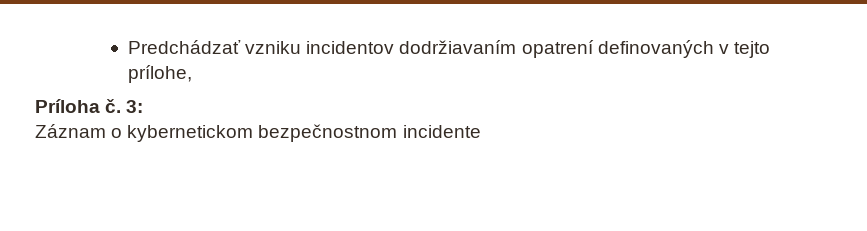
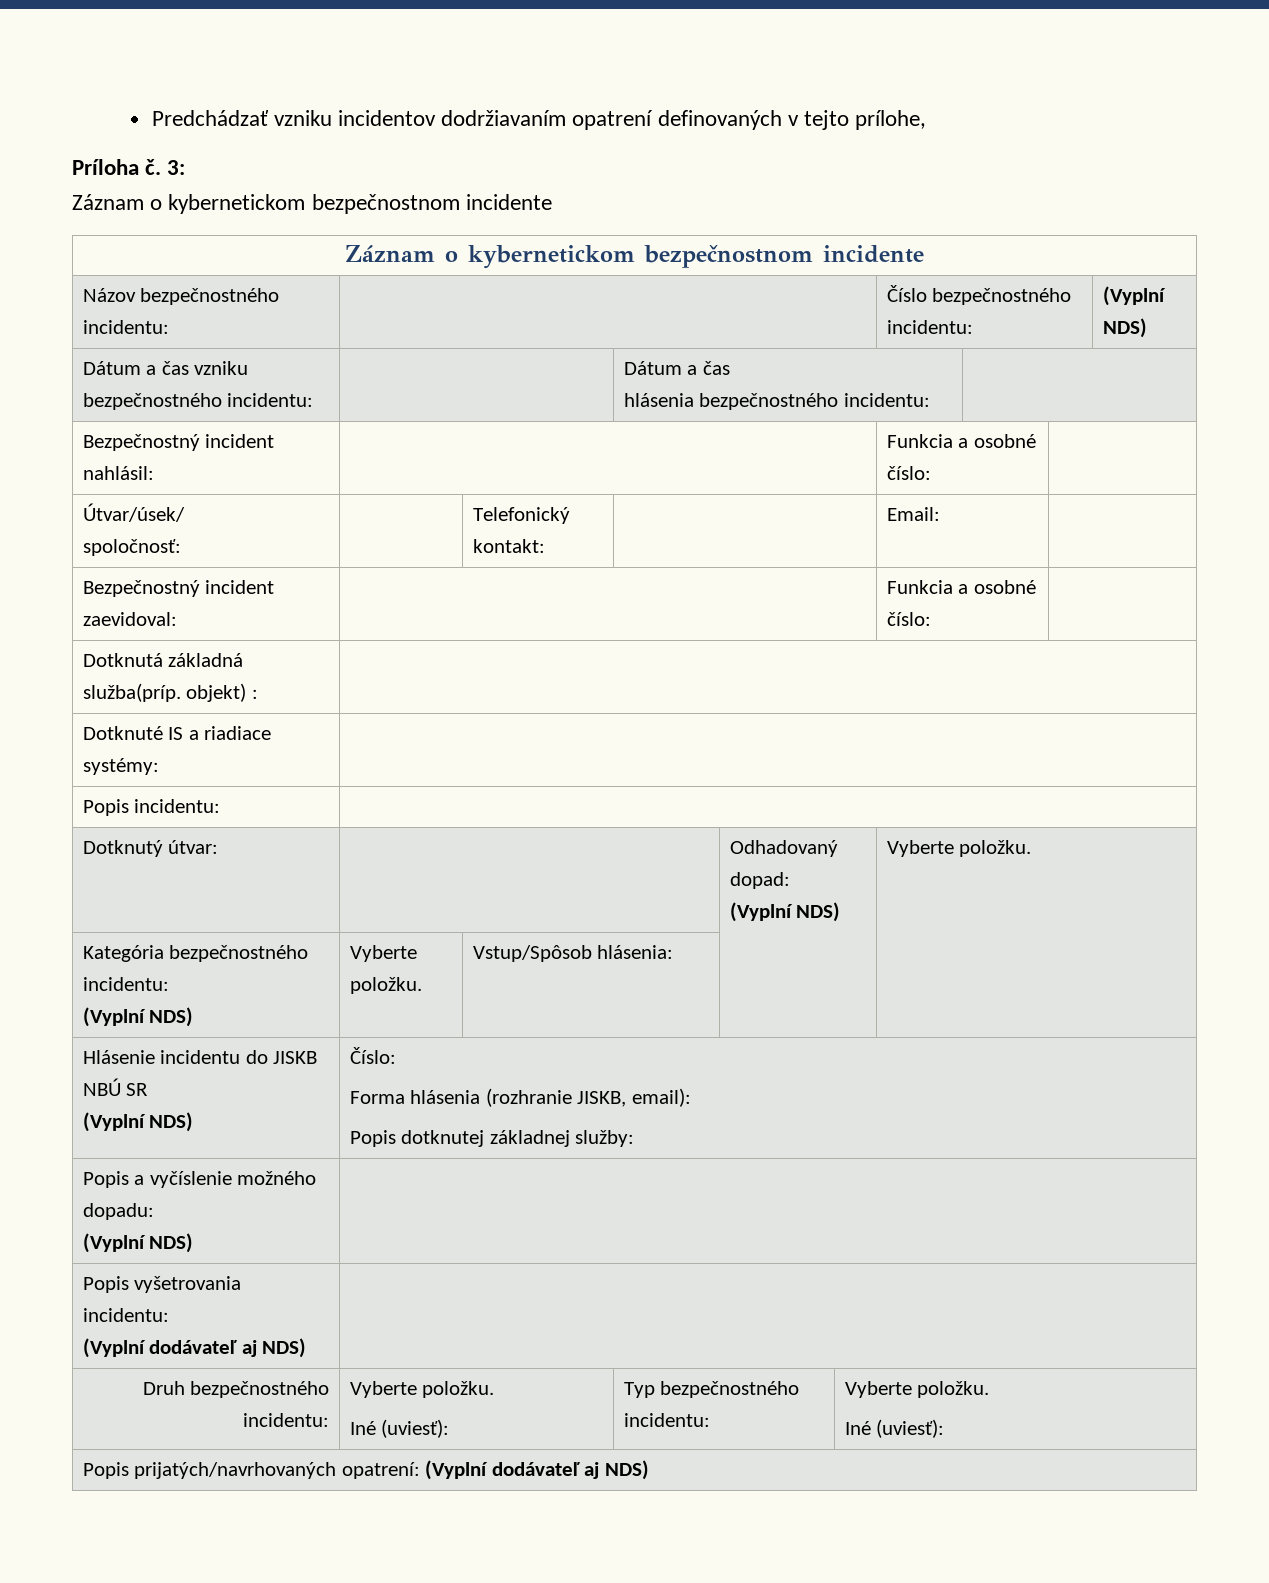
(481, 131) none -> [345,245,924,269] [82,288,280,305] [82,320,169,334] [886,285,1072,305] [886,320,973,334] [1102,286,1166,306] [1102,318,1147,338] [82,361,249,375] [82,393,314,410] [623,361,730,375] [623,393,930,410] [82,434,275,451] [82,466,154,480] [886,434,1036,448] [886,466,931,480] [82,503,185,522] [82,539,181,556] [472,507,570,524] [472,539,545,553] [886,507,940,521] [82,580,275,597] [82,612,177,626] [886,580,1036,594] [886,612,931,626] [82,653,244,667] [82,683,258,702] [82,726,272,740] [82,758,159,775] [82,799,221,816] [82,840,219,857] [729,840,838,857] [729,872,790,889] [729,902,841,922] [886,840,1032,857] [82,945,309,962] [82,977,169,991] [82,1007,194,1027] [349,945,417,962] [349,977,422,994] [472,945,674,962] [82,1050,318,1064] [82,1078,149,1096] [82,1112,194,1132] [349,1047,396,1064] [349,1088,691,1107] [349,1130,635,1147] [82,1171,317,1188] [82,1203,154,1220] [82,1233,194,1253] [82,1276,242,1293] [82,1308,169,1322] [82,1338,307,1358] [142,1381,330,1398] [243,1413,330,1427] [349,1381,495,1398] [349,1419,450,1438] [623,1381,800,1398] [623,1413,710,1427] [844,1381,990,1398] [844,1419,945,1438] [82,1460,649,1480] // Záznam o kybernetickom bezpečnostnom incidente // Názov bezpečnostného incidentu: | | Číslo bezpečnostného incidentu: | (Vyplní NDS) // Dátum a čas vzniku bezpečnostného incidentu: | | Dátum a čas // hlásenia bezpečnostného incidentu: | // Bezpečnostný incident nahlásil: | | Funkcia a osobné číslo: | // Útvar/úsek/ // spoločnosť: | | Telefonický kontakt: | | Email: | // Bezpečnostný incident zaevidoval: | | Funkcia a osobné číslo: | // Dotknutá základná služba(príp. objekt) : | // Dotknuté IS a riadiace systémy: | // Popis incidentu: | // Dotknutý útvar: | | Odhadovaný dopad: // (Vyplní NDS) | Vyberte položku. // Kategória bezpečnostného incidentu: // (Vyplní NDS) | Vyberte položku. | Vstup/Spôsob hlásenia: | | // Hlásenie incidentu do JISKB NBÚ SR // (Vyplní NDS) | Číslo: // Forma hlásenia (rozhranie JISKB, email): // Popis dotknutej základnej služby: // Popis a vyčíslenie možného dopadu: // (Vyplní NDS) | // Popis vyšetrovania incidentu: // (Vyplní dodávateľ aj NDS) | // Druh bezpečnostného incidentu: | Vyberte položku. // Iné (uviesť): | Typ bezpečnostného incidentu: | Vyberte položku. // Iné (uviesť): // Popis prijatých/navrhovaných opatrení: (Vyplní dodávateľ aj NDS)

